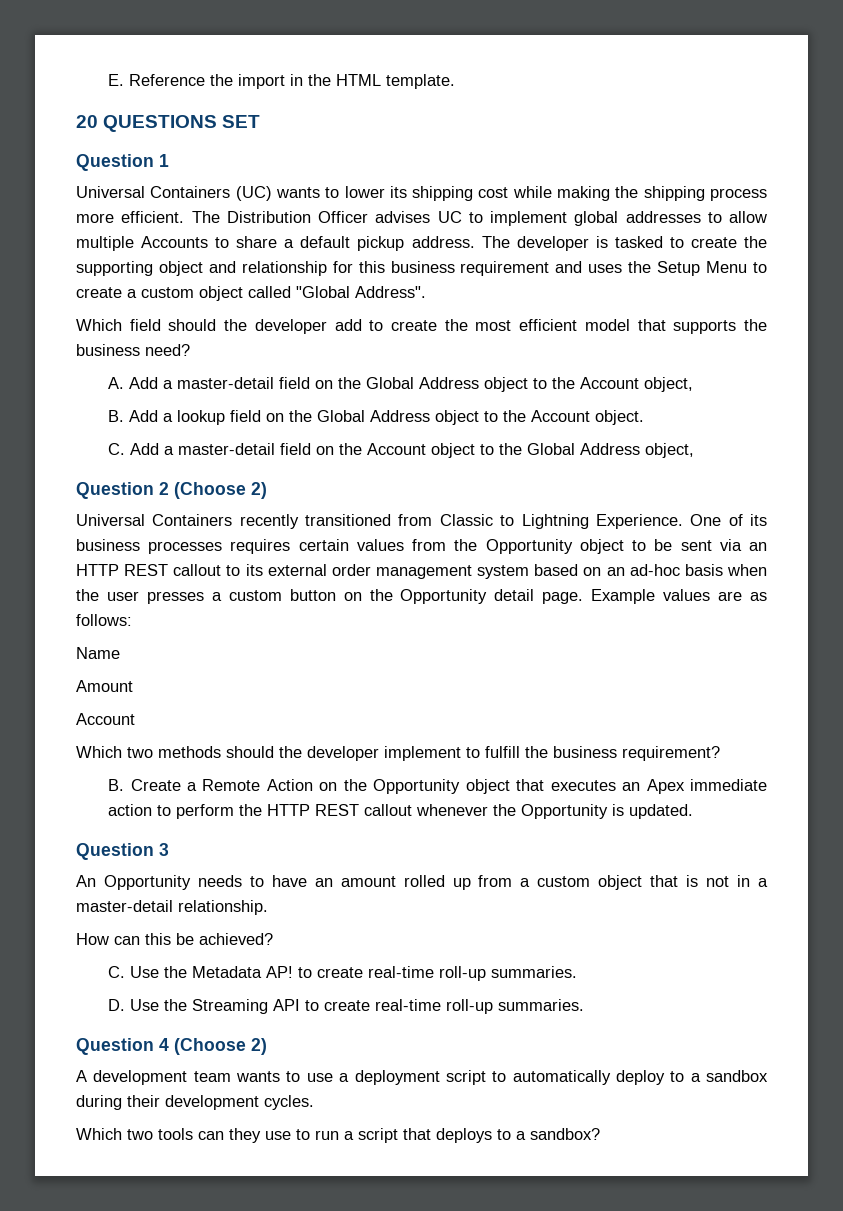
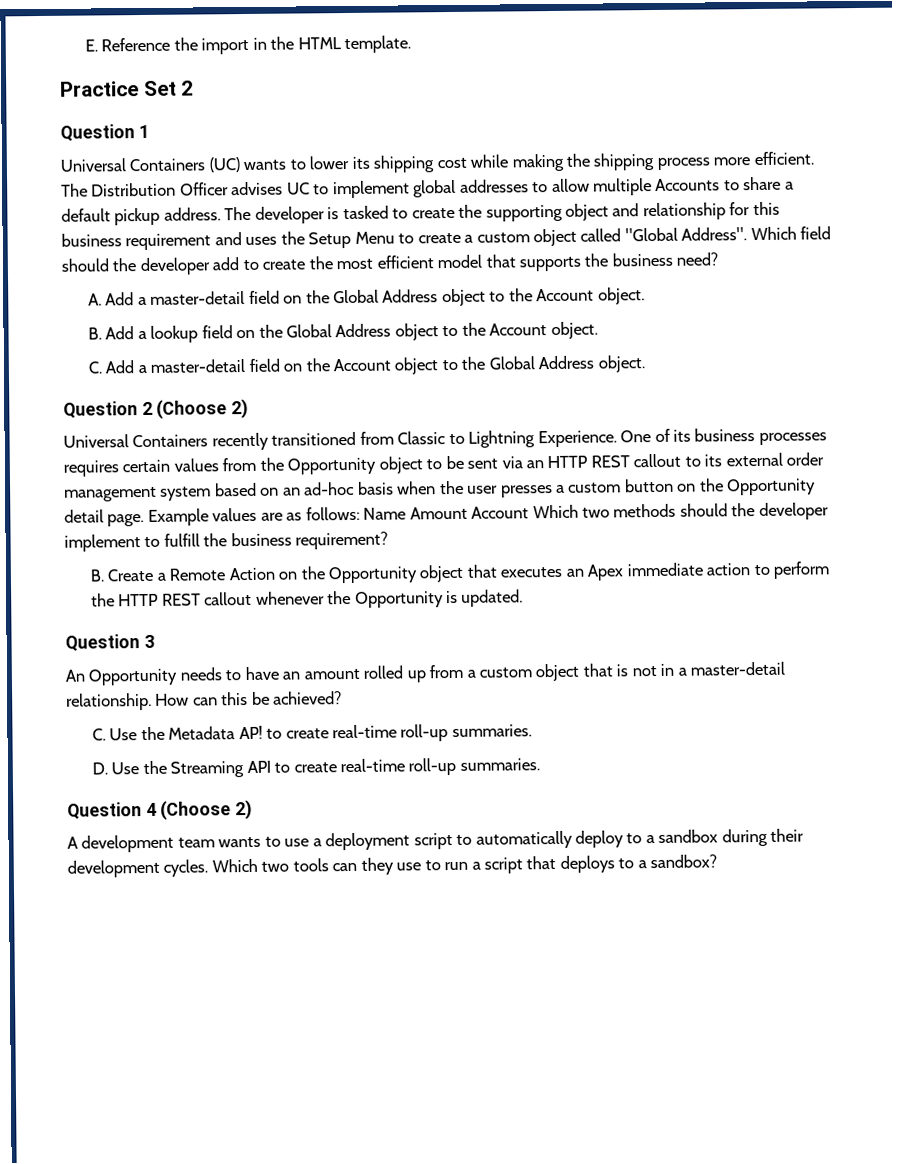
[76,115,261,132] 20 QUESTIONS SET -> [60,80,195,97] Practice Set 2
(426, 292) // -> (748, 234) none
[644,377,694,392] object, -> [597,287,645,305] object.
[645,443,695,458] object, -> [597,355,645,373] object.
(132, 620) // -> (360, 513) none
(120, 653) // -> (407, 513) none
[76,713,135,725] // Account // -> [471,506,530,519] Account
(268, 907) // -> (152, 701) none
(314, 1102) // -> (209, 868) none

